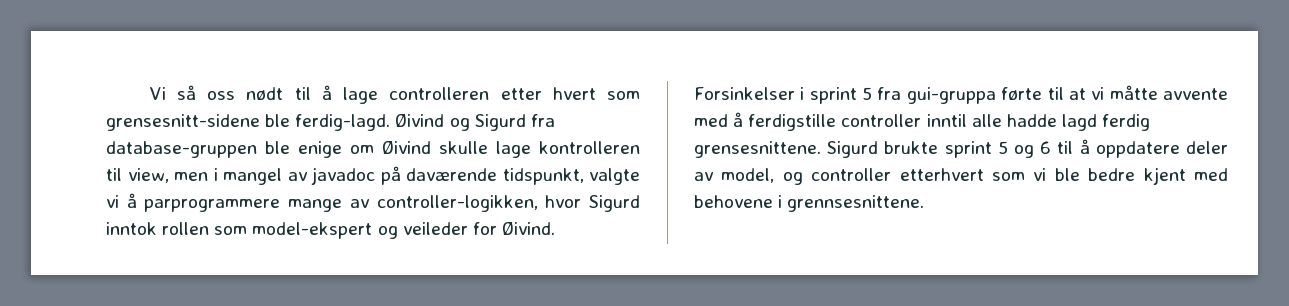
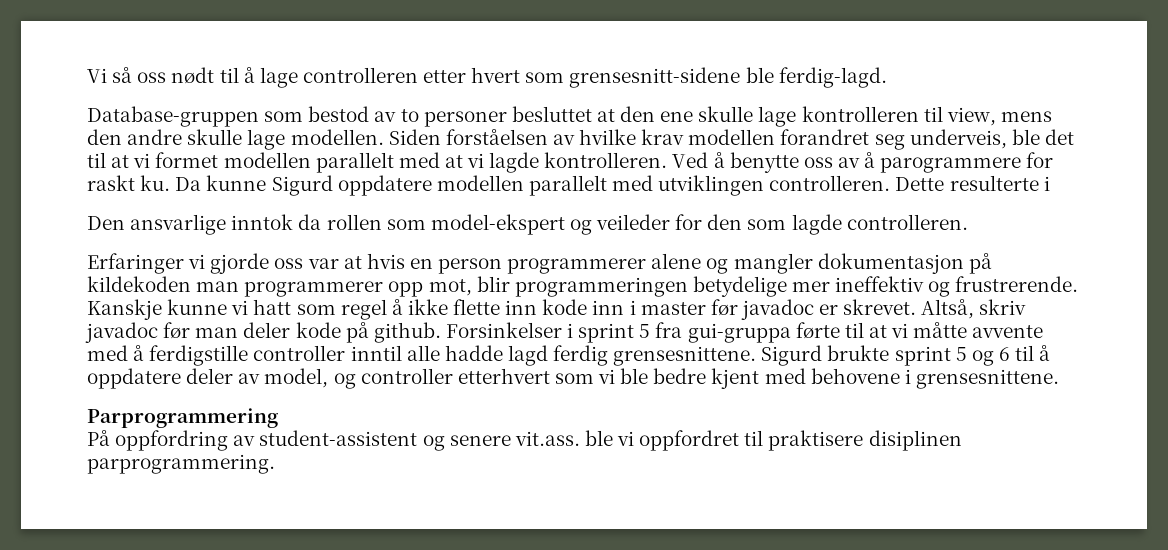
[395,114,555,131] [106,141,431,158] Øivind og Sigurd fra database-gruppen ble enige om Øivind -> [87,106,694,127] // Database-gruppen som bestod av to personer besluttet at den ene
[174,166,640,185] [106,193,640,212] [106,222,157,235] men i mangel av javadoc på daværende tidspunkt, valgte vi å parprogrammere mange av controller-logikken, hvor Sigurd inntok -> [1000,111,1052,122] [87,129,1074,150] [87,152,1054,173] [87,175,1050,196] [87,214,322,235] mens den andre skulle lage modellen. Siden forståelsen av hvilke krav modellen forandret seg underveis, ble det til at vi formet modellen parallelt med at vi lagde kontrolleren. Ved å benytte oss av å parogrammere for raskt ku. Da kunne Sigurd oppdatere modellen parallelt med utviklingen controlleren. Dette resulterte i // Den ansvarlige inntok da
[501,222,555,235] Øivind. -> [707,214,968,235] [87,253,992,274] [87,276,1079,297] [87,299,1027,320] [85,322,441,343] den som lagde controlleren. // Erfaringer vi gjorde oss var at hvis en person programmerer alene og mangler dokumentasjon på kildekoden man programmerer opp mot, blir programmeringen betydelige mer ineffektiv og frustrerende. Kanskje kunne vi hatt som regel å ikke flette inn kode inn i master før javadoc er skrevet. Altså, skriv javadoc før man deler kode på github.
[787,195,925,212] grennsesnittene. -> [915,369,1059,389] [87,408,278,428] [87,430,962,451] [87,454,275,474] grensesnittene. // Parprogrammering // På oppfordring av student-assistent og senere vit.ass. ble vi oppfordret til praktisere disiplinen parprogrammering.

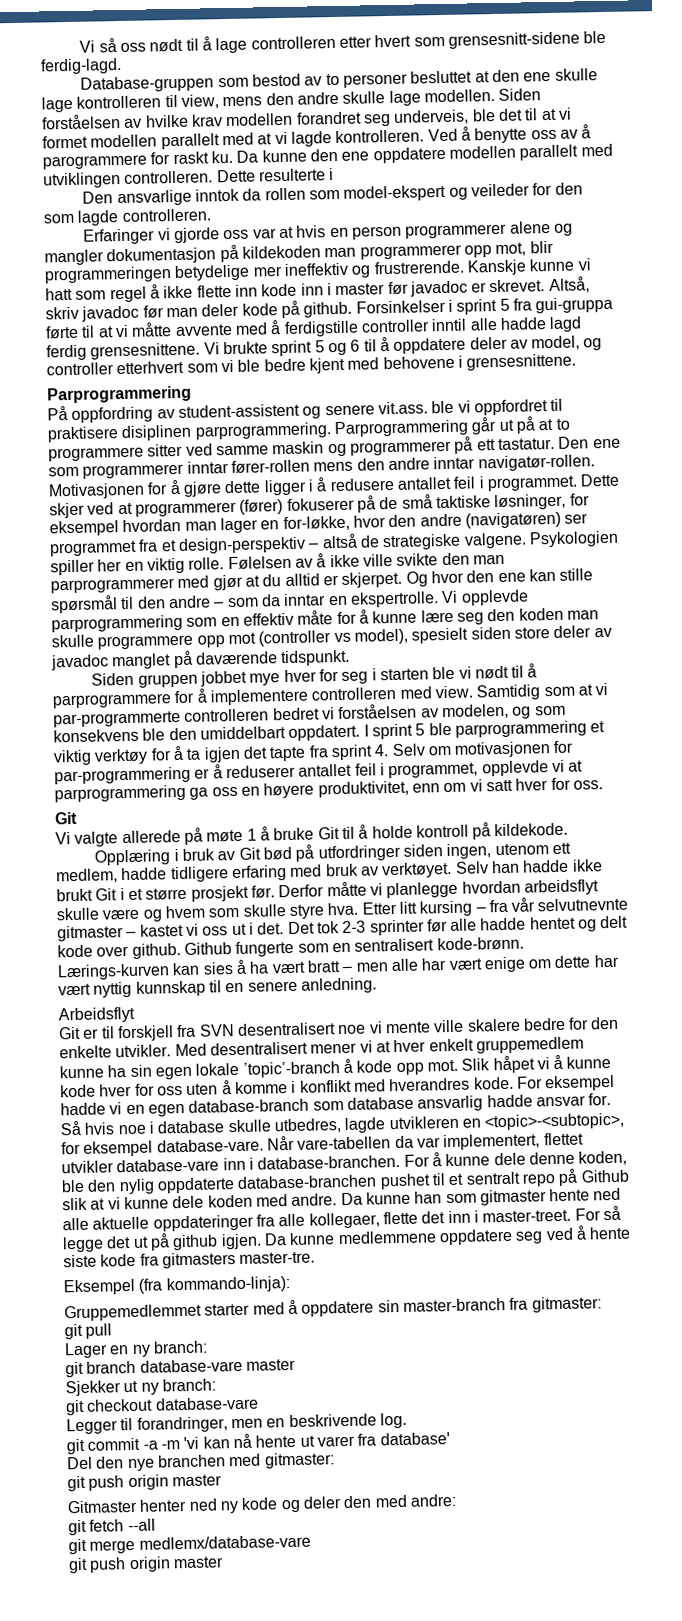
[271,175,333,196] Sigurd -> [309,148,370,162] den ene
[761,345,823,366] Sigurd -> [203,342,220,355] Vi
(275, 464) none -> [333,416,570,438] [48,436,621,462] [48,454,595,479] [48,473,620,500] [49,493,590,519] [49,511,589,537] [49,530,619,557] [50,552,505,576] [50,568,594,594] [50,589,529,614] [51,607,599,633] [51,625,612,650] [51,649,351,671] [91,663,538,688] [52,682,609,709] [53,703,566,728] [53,720,606,743] [53,740,574,766] [54,759,584,785] [54,777,603,803] [54,811,78,825] [55,822,569,847] [94,842,571,866] [56,859,603,884] [56,879,599,902] [56,897,629,922] [57,915,629,942] [57,936,524,959] [57,954,619,981] [58,977,377,998] [58,1006,135,1024] [58,1016,620,1042] [59,1036,584,1059] [59,1054,612,1080] [60,1074,616,1098] [60,1093,612,1117] [60,1112,625,1136] [61,1132,584,1157] [61,1150,628,1174] [61,1168,629,1195] [62,1187,622,1211] [62,1205,621,1232] [62,1225,632,1253] [63,1251,316,1269] [63,1276,290,1296] [64,1296,602,1322] [64,1323,113,1340] [64,1340,208,1359] [65,1358,296,1378] [65,1378,216,1397] [65,1396,259,1416] [66,1412,407,1435] [66,1432,450,1455] [67,1452,335,1472] [67,1474,222,1492] [67,1493,457,1514] [68,1518,156,1536] [68,1534,311,1555] [68,1556,224,1574] Parprogrammering går ut på at to programmere sitter ved samme maskin og programmerer på ett tastatur. Den ene som programmerer inntar fører-rollen mens den andre inntar navigatør-rollen. Motivasjonen for å gjøre dette ligger i å redusere antallet feil i programmet. Dette skjer ved at programmerer (fører) fokuserer på de små taktiske løsninger, for eksempel hvordan man lager en for-løkke, hvor den andre (navigatøren) ser programmet fra et design-perspektiv – altså de strategiske valgene. Psykologien spiller her en viktig rolle. Følelsen av å ikke ville svikte den man parprogrammerer med gjør at du alltid er skjerpet. Og hvor den ene kan stille spørsmål til den andre – som da inntar en ekspertrolle. Vi opplevde parprogrammering som en effektiv måte for å kunne lære seg den koden man skulle programmere opp mot (controller vs model), spesielt siden store deler av javadoc manglet på daværende tidspunkt. // Siden gruppen jobbet mye hver for seg i starten ble vi nødt til å parprogrammere for å implementere controlleren med view. Samtidig som at vi par-programmerte controlleren bedret vi forståelsen av modelen, og som konsekvens ble den umiddelbart oppdatert. I sprint 5 ble parprogrammering et viktig verktøy for å ta igjen det tapte fra sprint 4. Selv om motivasjonen for par-programmering er å reduserer antallet feil i programmet, opplevde vi at parprogrammering ga oss en høyere produktivitet, enn om vi satt hver for oss. // Git // Vi valgte allerede på møte 1 å bruke Git til å holde kontroll på kildekode. // Opplæring i bruk av Git bød på utfordringer siden ingen, utenom ett medlem, hadde tidligere erfaring med bruk av verktøyet. Selv han hadde ikke brukt Git i et større prosjekt før. Derfor måtte vi planlegge hvordan arbeidsflyt skulle være og hvem som skulle styre hva. Etter litt kursing – fra vår selvutnevnte gitmaster – kastet vi oss ut i det. Det tok 2-3 sprinter før alle hadde hentet og delt kode over github. Github fungerte som en sentralisert kode-brønn. Lærings-kurven kan sies å ha vært bratt – men alle har vært enige om dette har vært nyttig kunnskap til en senere anledning. // Arbeidsflyt // Git er til forskjell fra SVN desentralisert noe vi mente ville skalere bedre for den enkelte utvikler. Med desentralisert mener vi at hver enkelt gruppemedlem kunne ha sin egen lokale ’topic’-branch å kode opp mot. Slik håpet vi å kunne kode hver for oss uten å komme i konflikt med hverandres kode. For eksempel hadde vi en egen database-branch som database ansvarlig hadde ansvar for. Så hvis noe i database skulle utbedres, lagde utvikleren en <topic>-<subtopic>, for eksempel database-vare. Når vare-tabellen da var implementert, flettet utvikler database-vare inn i database-branchen. For å kunne dele denne koden, ble den nylig oppdaterte database-branchen pushet til et sentralt repo på Github slik at vi kunne dele koden med andre. Da kunne han som gitmaster hente ned alle aktuelle oppdateringer fra alle kollegaer, flette det inn i master-treet. For så legge det ut på github igjen. Da kunne medlemmene oppdatere seg ved å hente siste kode fra gitmasters master-tre. // Eksempel (fra kommando-linja): // Gruppemedlemmet starter med å oppdatere sin master-branch fra gitmaster: // git pull // Lager en ny branch: // git branch database-vare master // Sjekker ut ny branch: // git checkout database-vare // Legger til forandringer, men en beskrivende log. // git commit -a -m 'vi kan nå hente ut varer fra database' // Del den nye branchen med gitmaster: // git push origin master // Gitmaster henter ned ny kode og deler den med andre: // git fetch --all // git merge medlemx/database-vare // git push origin master

